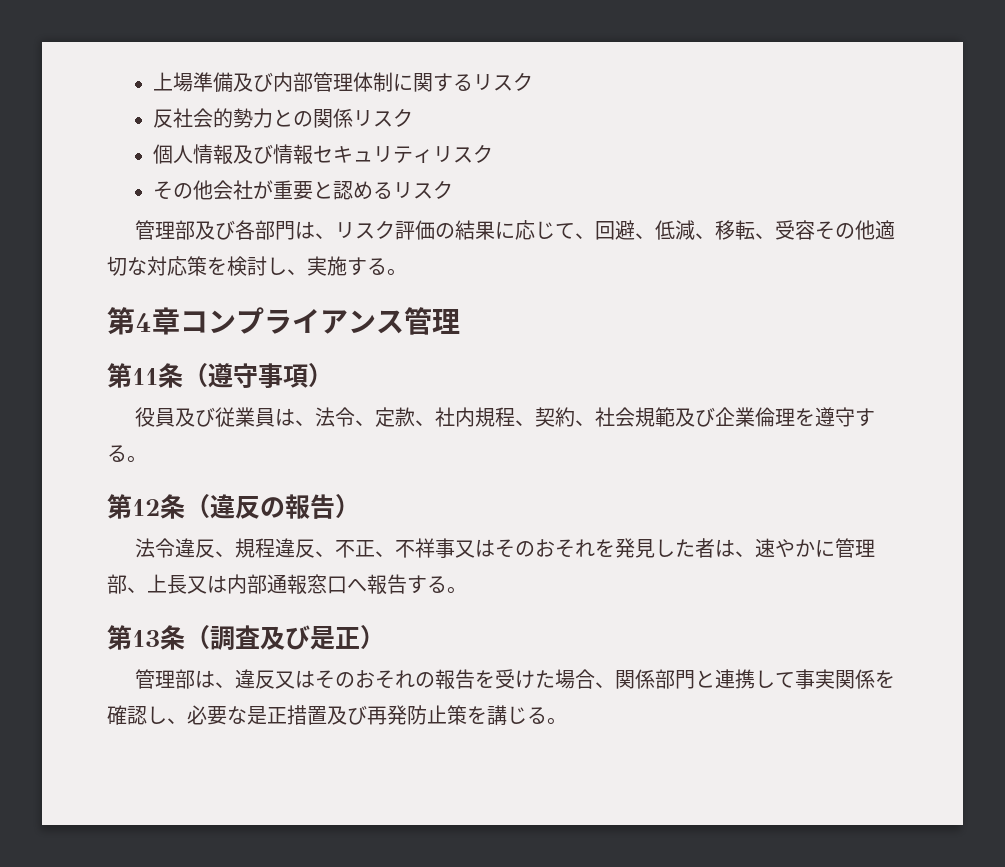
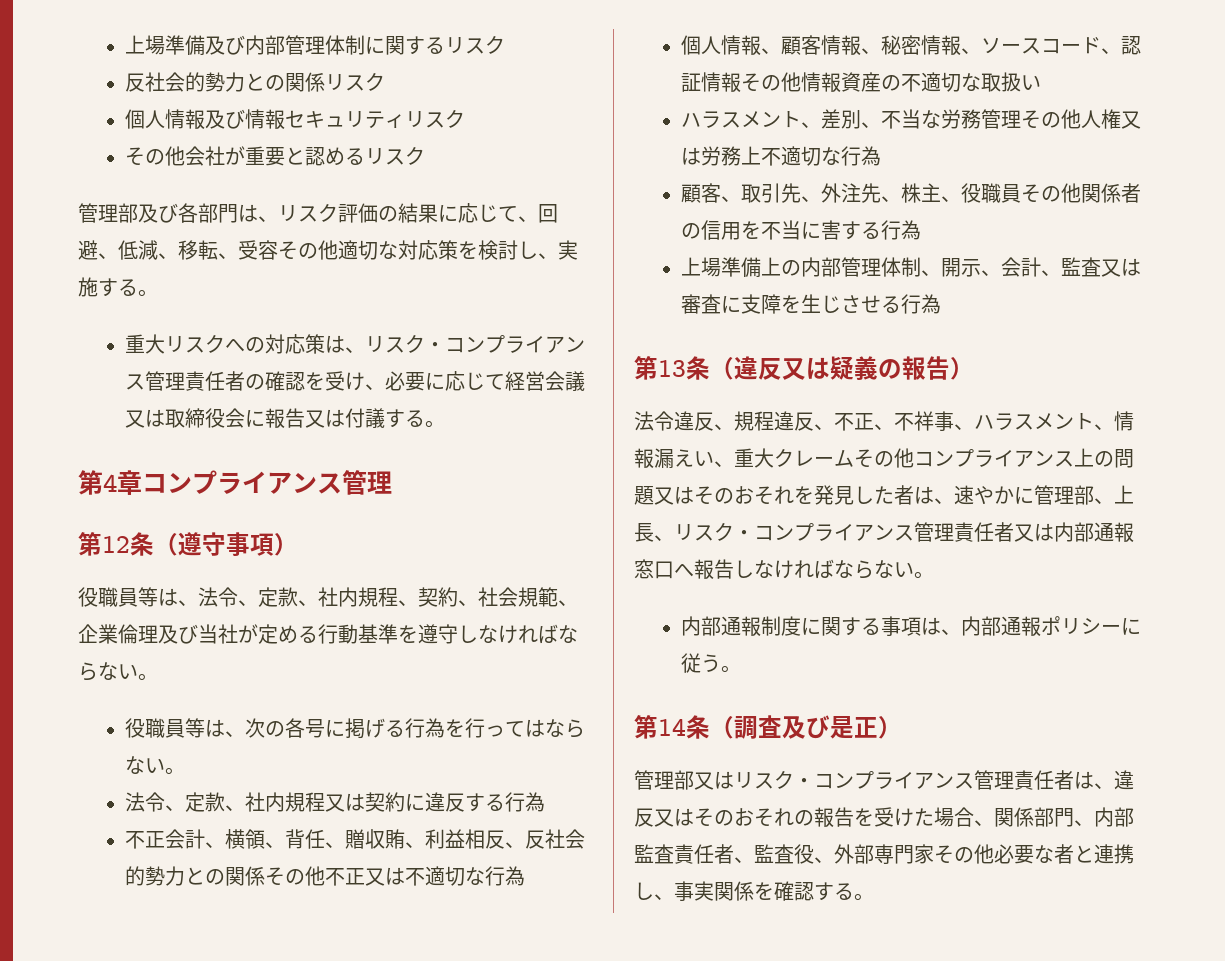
(407, 272) none -> [125,334,586,354] [125,371,586,391] [125,408,446,429] // 重大リスクへの対応策は、リスク・コンプライアンス管理責任者の確認を受け、必要に応じて経営会議又は取締役会に報告又は付議する。
[132,368,158,385] 11 -> [102,536,130,553] 12
[155,407,276,427] 員及び従業員 -> [98,587,158,607] 職員等
[675,407,716,427] 及び -> [558,600,578,606] 、
[795,407,876,427] [107,445,147,463] [107,494,160,519] を遵守する。 // 第12 -> [158,624,578,644] [78,662,158,681] [125,718,586,739] [125,756,186,775] [125,792,546,812] [125,829,586,849] [125,866,526,886] [681,35,1142,56] [681,72,1042,93] [681,109,1142,129] [681,146,882,166] [681,183,1142,203] [681,220,922,240] [681,257,1142,278] [681,294,942,314] [634,356,686,380] 及び当社が定める行動基準を遵守しなければならない。 // 役職員等は、次の各号に掲げる行為を行ってはならない。 // 法令、定款、社内規程又は契約に違反する行為 // 不正会計、横領、背任、贈収賄、利益相反、反社会的勢力との関係その他不正又は不適切な行為 // 個人情報、顧客情報、秘密情報、ソースコード、認証情報その他情報資産の不適切な取扱い // ハラスメント、差別、不当な労務管理その他人権又は労務上不適切な行為 // 顧客、取引先、外注先、株主、役職員その他関係者の信用を不当に害する行為 // 上場準備上の内部管理体制、開示、会計、監査又は審査に支障を生じさせる行為 // 第13
(260, 507) none -> [782,356,878,380] 又は疑義
(456, 548) none -> [954,411,1134,431] [634,448,1134,469] [634,486,654,505] 、ハラスメント、情報漏えい、重大クレームその他コンプライアンス上の問題
(187, 584) none -> [654,522,1014,542] 、リスク・コンプライアンス管理責任者
[407,575,467,594] [107,625,160,650] する。 // 第13 -> [734,559,934,579] [681,616,1142,637] [681,653,742,673] [634,715,686,739] しなければならない。 // 内部通報制度に関する事項は、内部通報ポリシーに従う。 // 第14
(196, 679) none -> [694,770,1074,790] 又はリスク・コンプライアンス管理責任者
(696, 679) none -> [1074,807,1134,827] [634,844,1074,864] 、内部監査責任者、監査役、外部専門家その他必要な者
[775,672,796,688] て -> [654,894,674,900] 、
[147,705,527,725] し、必要な是正措置及び再発防止策を講じ -> [814,882,834,901] す

